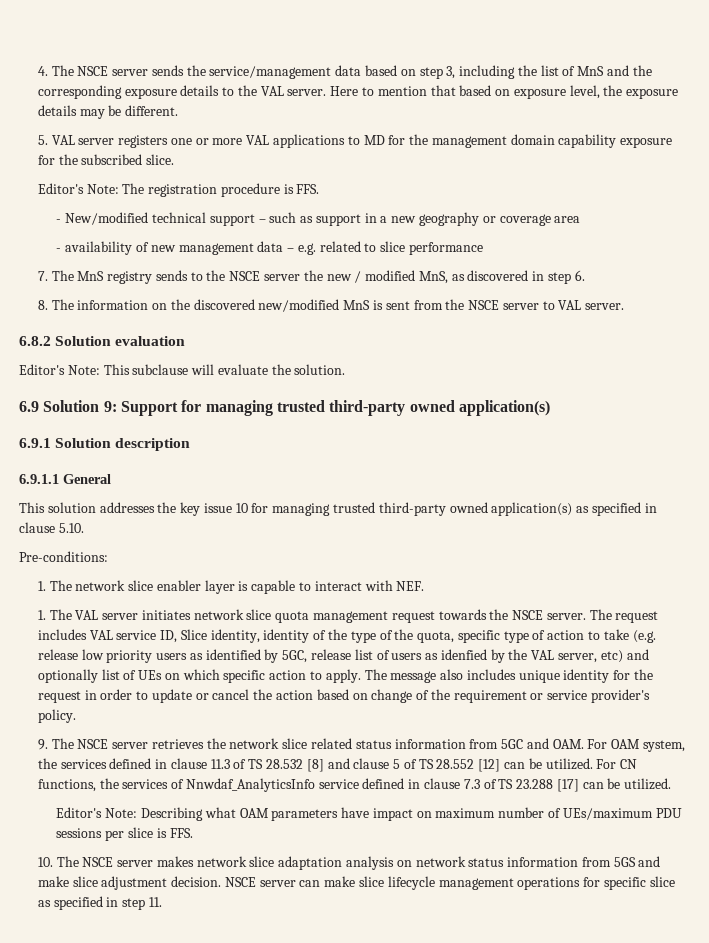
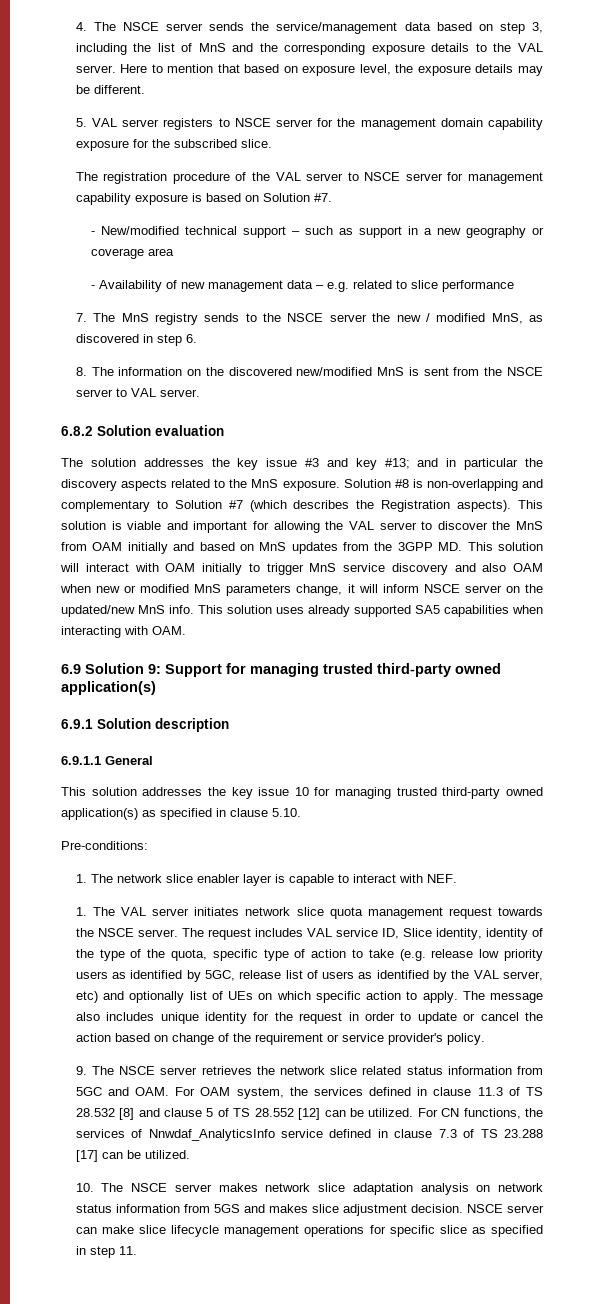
[170,134,385,148] one or more VAL applications to MD -> [218,118,313,127] to NSCE server
[37,183,119,194] Editor's Note: -> (272, 143) none
[283,184,320,194] is FFS. -> [235,172,543,184] [75,193,332,205] of the VAL server to NSCE server for management capability exposure is based on Solution #7.
[65,241,133,255] availability -> [98,280,162,292] Availability
[19,364,346,375] Editor's Note: This subclause will evaluate the solution. -> [61,458,544,470] [61,479,543,491] [61,500,544,512] [61,521,544,533] [61,542,543,554] [60,563,543,575] [60,584,544,596] [61,605,543,617] [61,626,186,638] The solution addresses the key issue #3 and key #13; and in particular the discovery aspects related to the MnS exposure. Solution #8 is non-overlapping and complementary to Solution #7 (which describes the Registration aspects). This solution is viable and important for allowing the VAL server to discover the MnS from OAM initially and based on MnS updates from the 3GPP MD. This solution will interact with OAM initially to trigger MnS service discovery and also OAM when new or modified MnS parameters change, it will inform NSCE server on the updated/new MnS info. This solution uses already supported SA5 capabilities when interacting with OAM.
[440,649,487,660] idenfied -> [376,970,429,979] identified
[56,807,682,821] [56,827,193,841] // Editor's Note: Describing what OAM parameters have impact on maximum number of UEs/maximum PDU sessions per slice is FFS. -> (190, 1154) none
[37,876,69,887] make -> [268,1204,308,1213] makes

